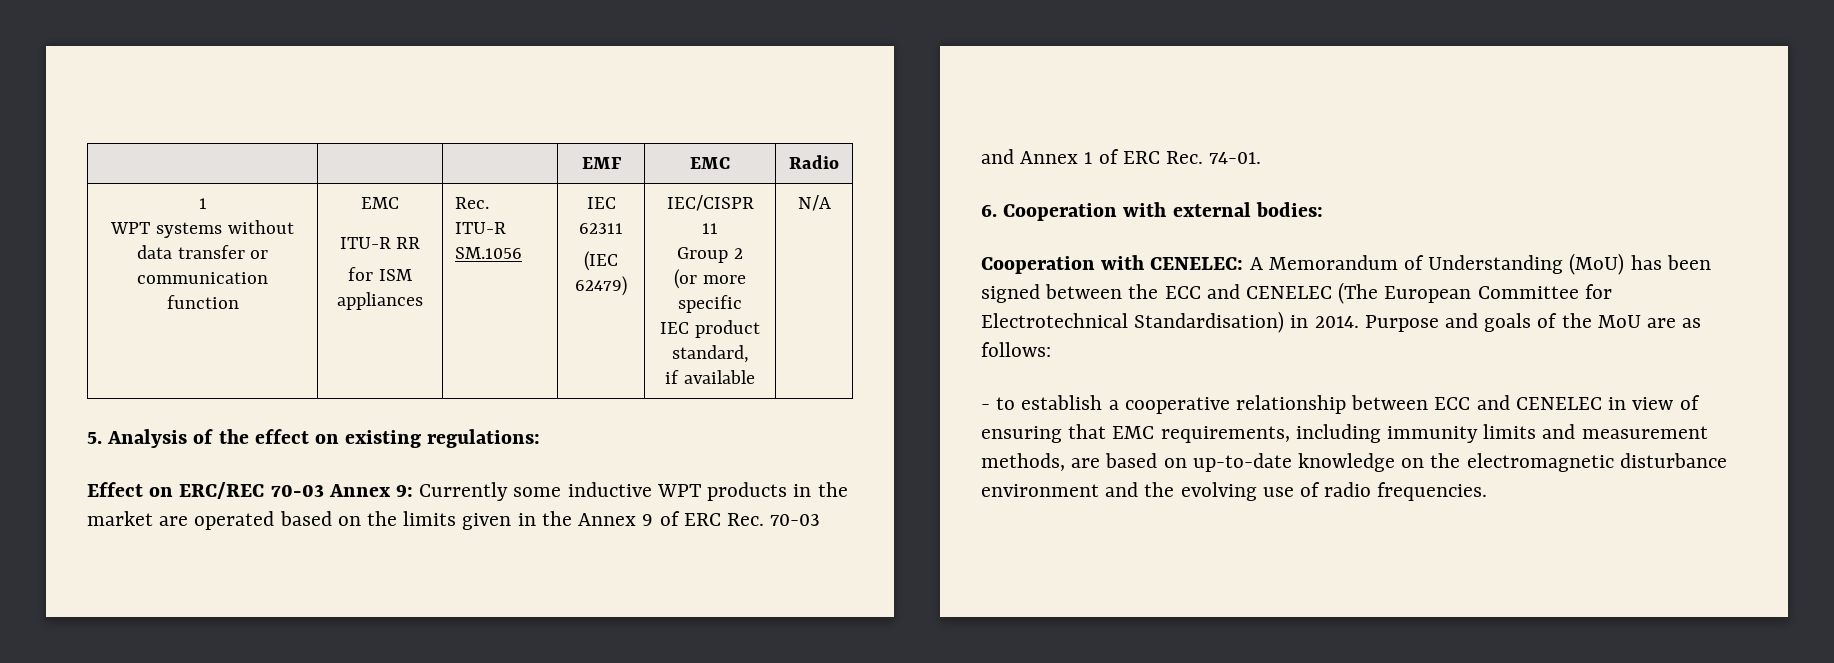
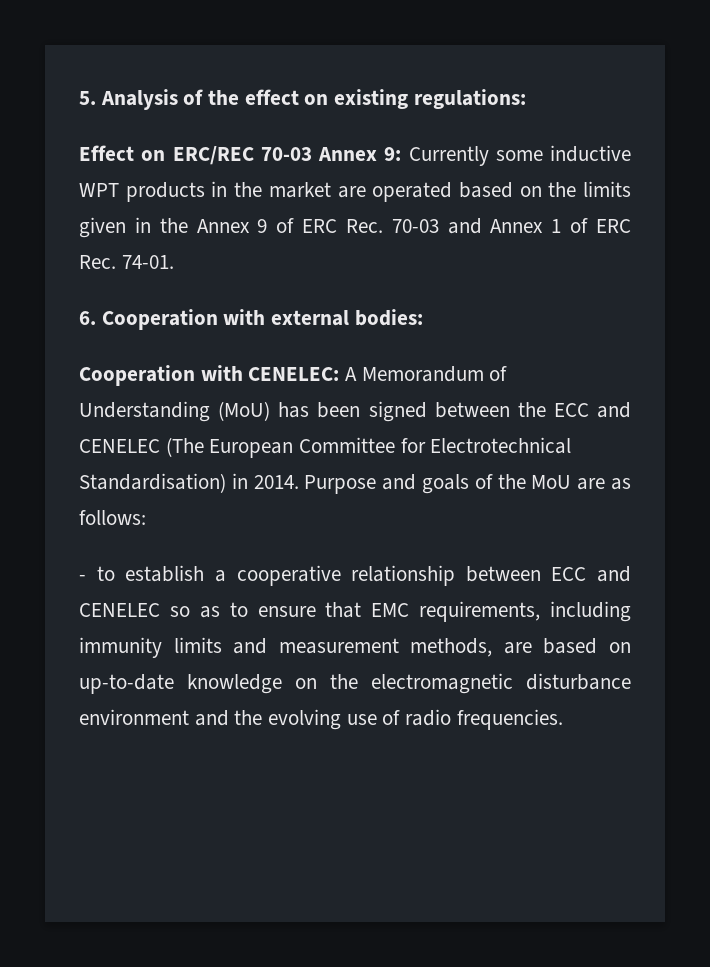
[581,157,621,169] [690,157,730,169] [789,155,839,169] [198,198,207,209] [110,220,294,238] [136,245,269,259] [137,272,268,284] [166,295,239,309] [361,197,399,209] [339,237,421,249] [348,267,412,281] [337,292,423,310] [454,197,489,209] [454,222,506,234] [454,247,522,259] [586,197,616,209] [579,223,623,234] [584,251,618,271] [575,276,627,296] [666,195,754,211] [702,223,718,234] [677,247,743,263] [674,269,746,289] [678,295,742,313] [660,320,760,338] [671,345,749,363] [665,370,755,384] [797,195,831,211] | | | EMF | EMC | Radio // 1 // WPT systems without data transfer or communication function | EMC // ITU-R RR // for ISM appliances | Rec. ITU-R SM.1056 | IEC 62311 // (IEC 62479) | IEC/CISPR 11 // Group 2 // (or more specific // IEC product standard, // if available | N/A // -> (79, 98) none
[1608,395,1700,410] [981,426,1062,443] in view of ensuring -> [169,602,316,618] so as to ensure

